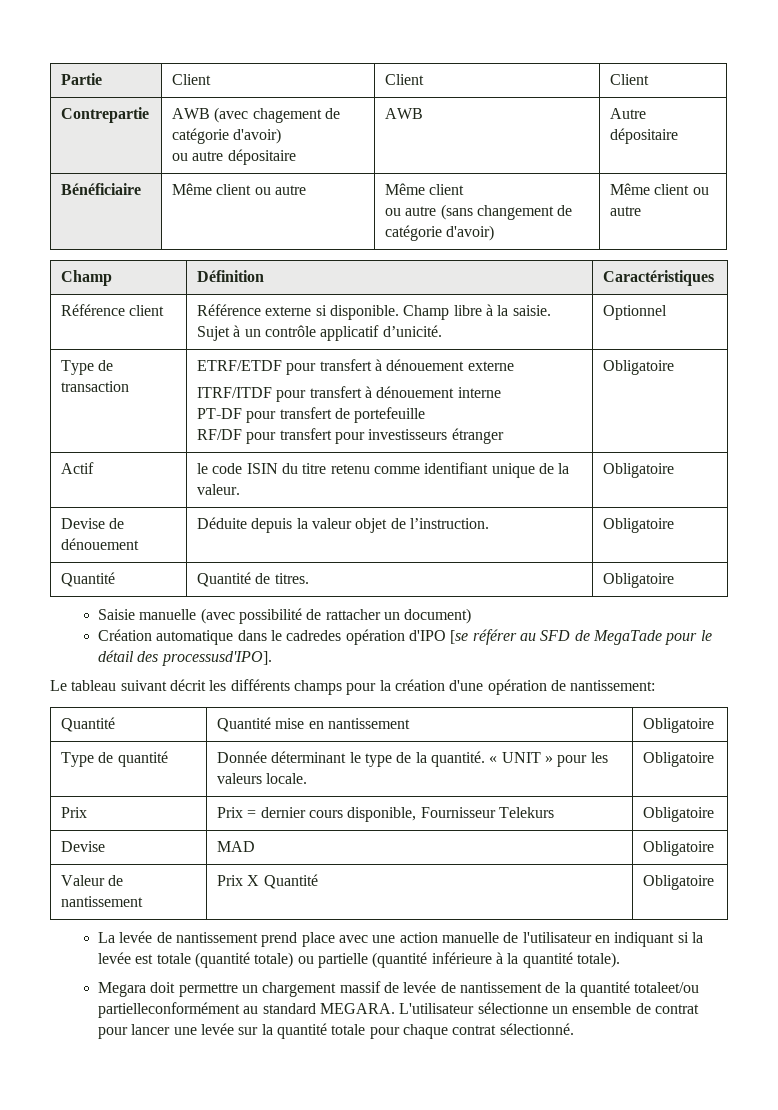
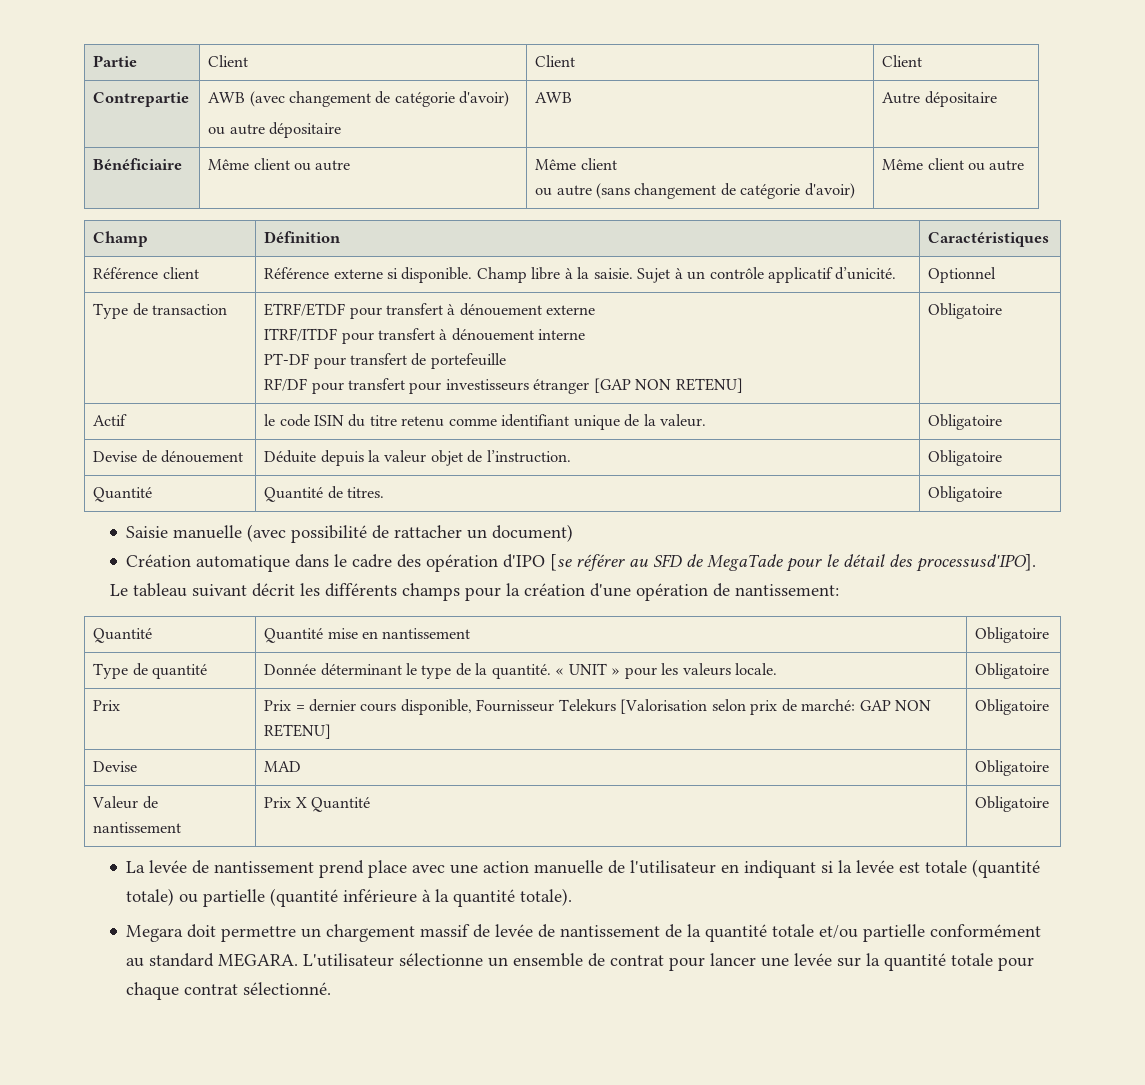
[252,108,322,123] chagement -> [289,91,372,107] changement
(504, 436) none -> [593,378,743,393] [GAP NON RETENU]
[286,630,342,641] cadredes -> [352,554,422,568] cadre des
(555, 812) none -> [620,699,932,715] [264,724,332,739] [Valorisation selon prix de marché: GAP NON RETENU]
[634,982,700,993] [98,1002,241,1018] totaleet/ou partielleconformément -> [772,924,1042,942] totale et/ou partielle conformément

